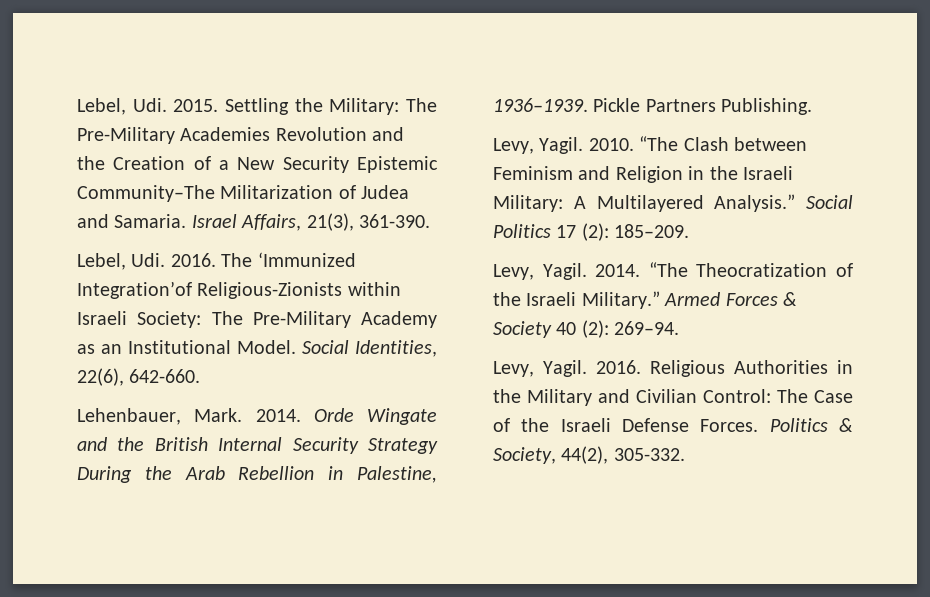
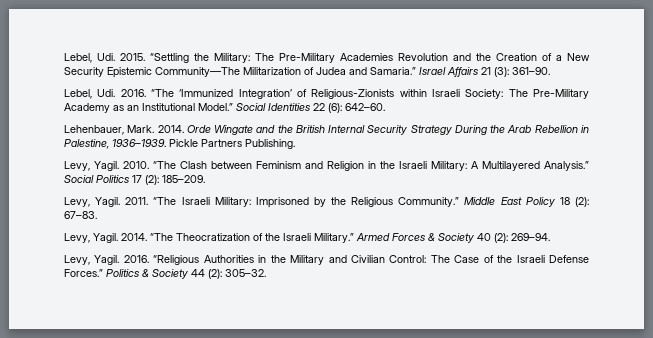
[225,98,289,115] Settling -> [150,53,189,63] “Settling
[77,185,215,202] Community–The -> [155,67,240,77] Community—The
[114,213,430,231] Samaria. Israel Affairs, 21(3), 361-390. -> [370,67,550,77] Samaria.” Israel Affairs 21 (3): 361–90.
[221,252,356,267] [77,281,192,299] The ‘Immunized Integration’of -> [151,89,307,99] “The ‘Immunized Integration’ of
[237,340,437,357] [77,368,201,386] Model. Social Identities, 22(6), 642-660. -> [198,103,385,113] Model.” Social Identities 22 (6): 642–60.
(690, 231) none -> [64,197,589,208] [64,211,97,219] // Levy, Yagil. 2011. “The Israeli Military: Imprisoned by the Religious Community.” Middle East Policy 18 (2): 67–83.
[650,360,725,377] Religious -> [153,255,200,265] “Religious
[700,419,759,432] Forces. -> [64,269,103,277] Forces.”
[493,446,685,464] Society, 44(2), 305-332. -> [152,269,266,279] Society 44 (2): 305–32.

